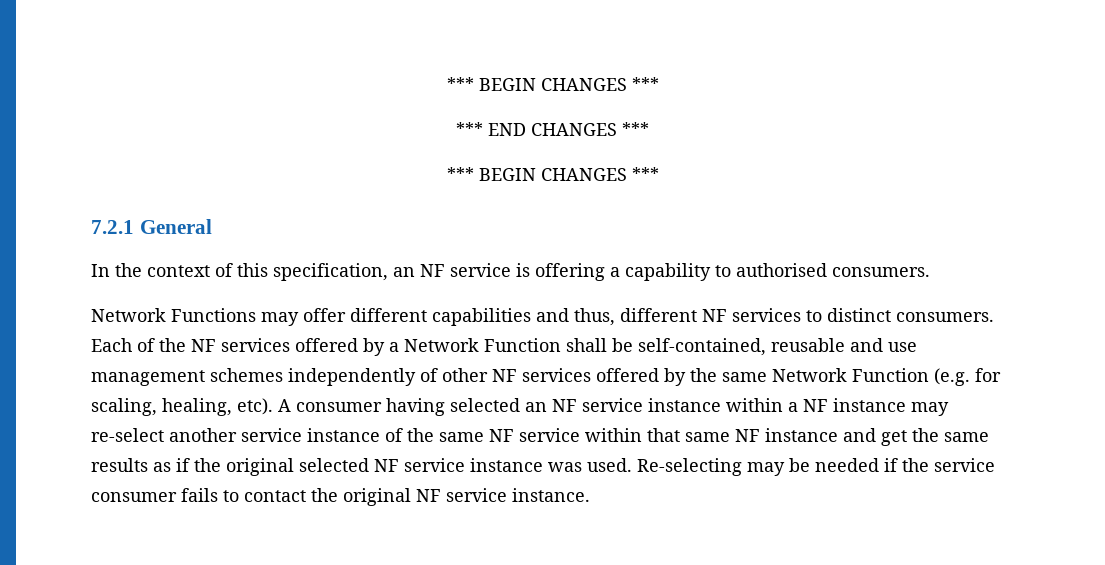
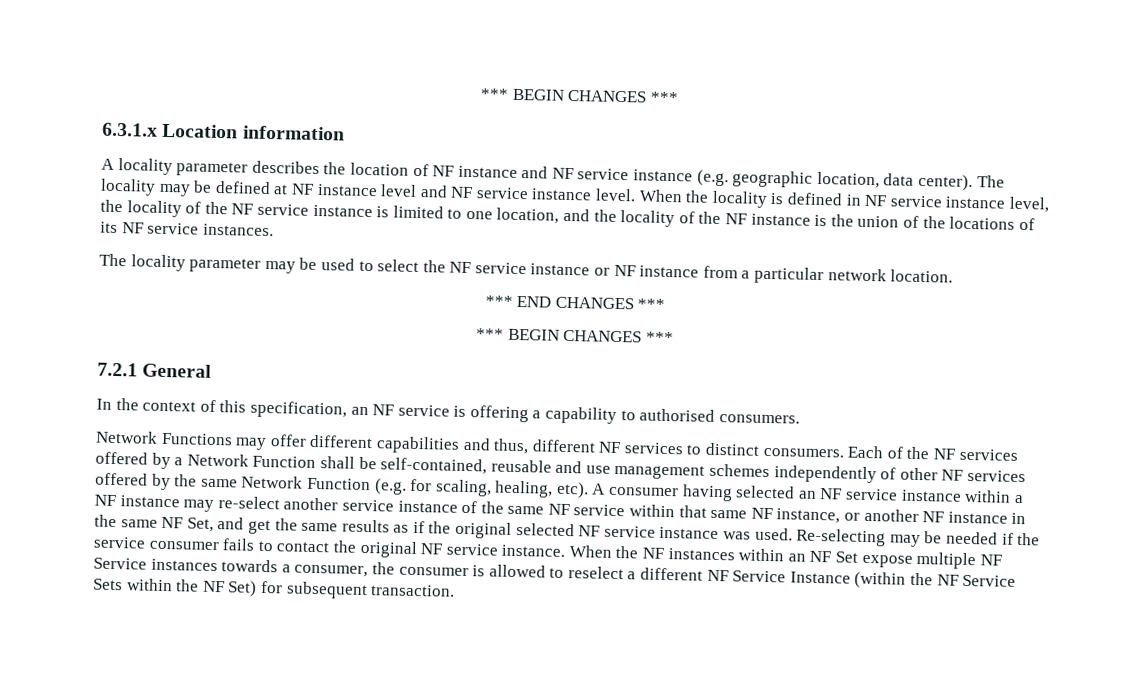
[446,77,659,91] *** BEGIN CHANGES *** -> [480,88,679,104] [102,122,345,141] [101,158,1005,192] [100,178,1050,213] [100,199,1035,231] [100,221,274,237] [99,253,954,285] *** BEGIN CHANGES *** // 6.3.1.x Location information // A locality parameter describes the location of NF instance and NF service instance (e.g. geographic location, data center). The locality may be defined at NF instance level and NF service instance level. When the locality is defined in NF service instance level, the locality of the NF service instance is limited to one location, and the locality of the NF instance is the union of the locations of its NF service instances. // The locality parameter may be used to select the NF service instance or NF instance from a particular network location.
[765,428,838,442] instance -> [776,508,1027,525] [94,514,214,532] instance, or another NF instance in the same NF Set,
(590, 495) none -> [568,545,1002,570] [93,557,1017,589] [93,578,456,600] When the NF instances within an NF Set expose multiple NF Service instances towards a consumer, the consumer is allowed to reselect a different NF Service Instance (within the NF Service Sets within the NF Set) for subsequent transaction.

